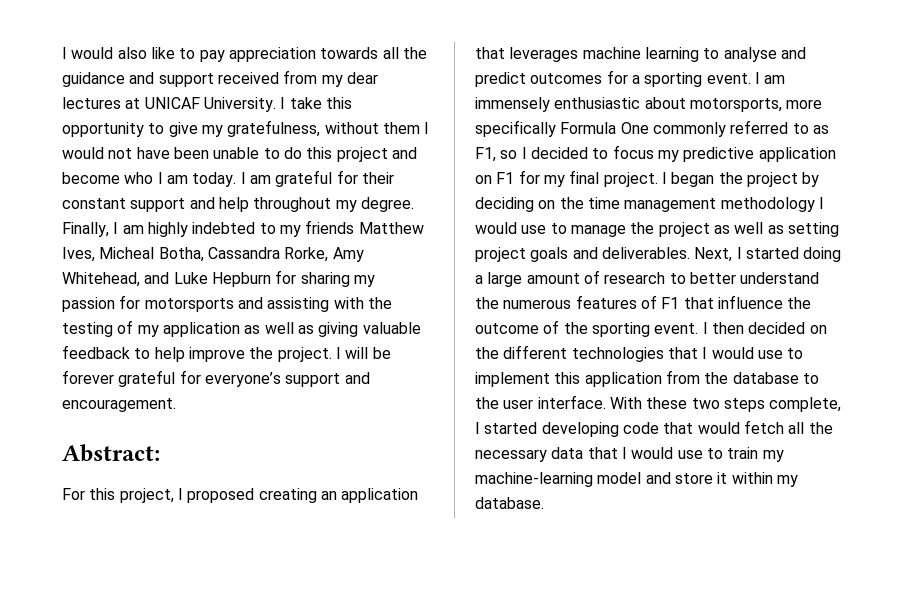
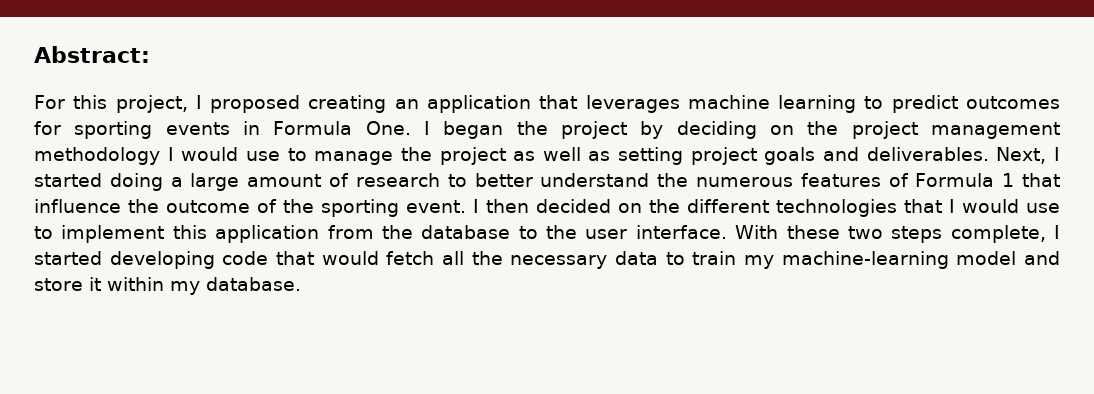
[62,47,427,62] [62,70,378,87] [62,97,352,112] [62,120,430,137] [62,147,417,162] [62,170,394,187] [62,197,414,212] [62,220,424,237] [62,247,364,262] [62,270,375,287] [62,295,392,312] [62,320,421,337] [62,345,391,362] [62,370,370,387] [62,398,176,412] I would also like to pay appreciation towards all the guidance and support received from my dear lectures at UNICAF University. I take this opportunity to give my gratefulness, without them I would not have been unable to do this project and become who I am today. I am grateful for their constant support and help throughout my degree. Finally, I am highly indebted to my friends Matthew Ives, Micheal Botha, Cassandra Rorke, Amy Whitehead, and Luke Hepburn for sharing my passion for motorsports and assisting with the testing of my application as well as giving valuable feedback to help improve the project. I will be forever grateful for everyone’s support and encouragement. // -> (34, 54) none
[723,47,806,62] analyse and -> (884, 102) none
[631,72,786,87] [475,97,823,112] [475,120,829,137] [475,145,836,162] [475,170,658,187] a sporting event. I am immensely enthusiastic about motorsports, more specifically Formula One commonly referred to as F1, so I decided to focus my predictive application on F1 for my final project. -> [74,121,411,139] sporting events in Formula One.
[587,197,620,209] time -> [851,121,918,139] project
[661,297,680,309] F1 -> [915,173,1015,187] Formula 1
[587,447,703,459] that I would use -> (659, 258) none

